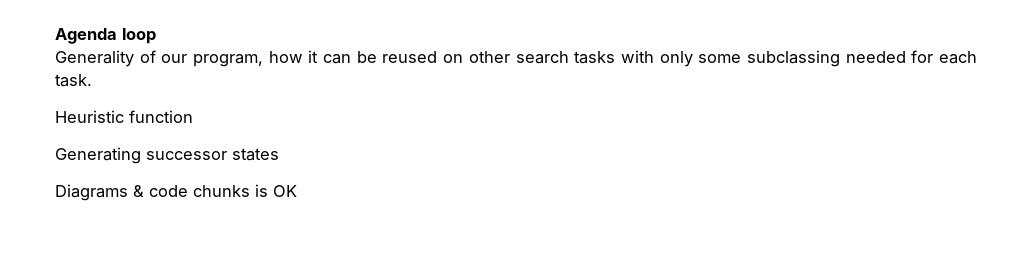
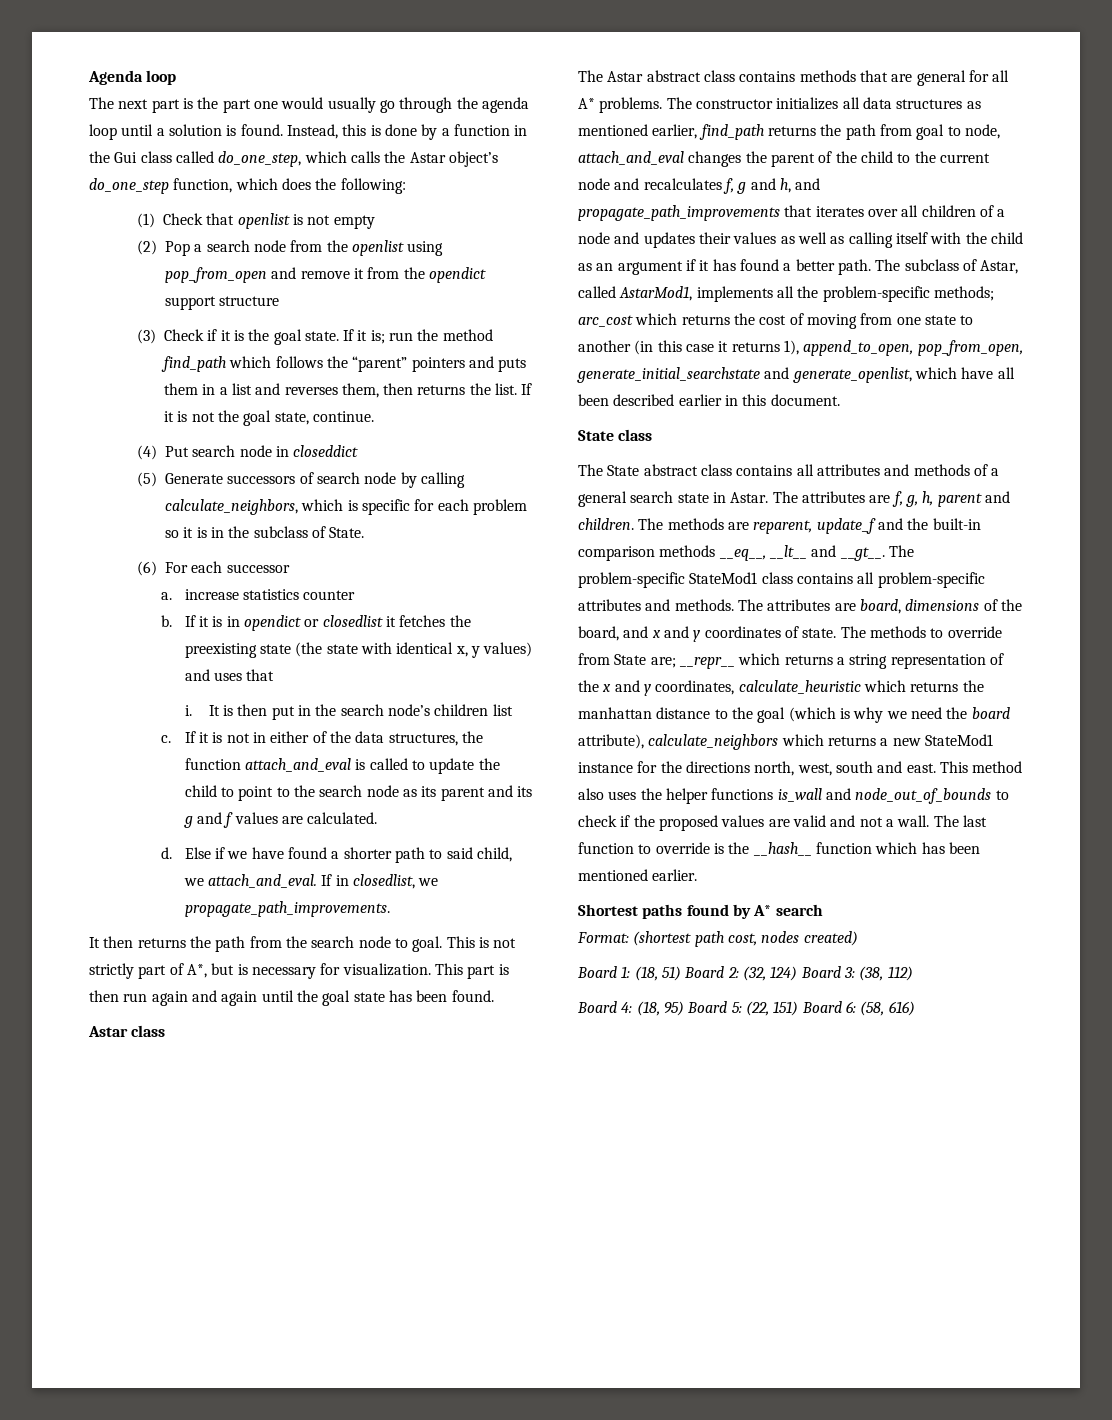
[55,50,978,67] [55,74,92,87] [55,110,193,123] [55,147,279,164] [55,184,297,201] Generality of our program, how it can be reused on other search tasks with only some subclassing needed for each task. // Heuristic function // Generating successor states // Diagrams & code chunks is OK -> [89,97,529,113] [89,124,528,140] [89,151,498,167] [89,178,406,194] [136,213,375,229] [136,240,444,256] [164,267,486,283] [164,296,280,310] [136,329,493,345] [160,356,527,372] [163,383,533,398] [163,410,374,426] [136,445,359,460] [136,472,465,488] [164,499,527,515] [164,526,365,538] [136,561,290,576] [160,589,356,600] [160,615,471,631] [184,642,533,658] [184,669,275,681] [184,704,513,720] [160,731,483,746] [184,758,500,774] [184,785,533,801] [183,812,378,828] [160,847,512,863] [183,874,439,889] [184,901,390,917] [89,936,517,952] [89,963,509,979] [89,990,494,1006] [88,1025,166,1037] [578,70,1010,86] [578,97,981,113] [578,124,1000,140] [578,151,990,167] [578,178,821,194] [578,205,1006,221] [578,232,1023,248] [578,259,1019,275] [578,286,994,302] [578,313,974,329] [578,340,1023,356] [577,367,1015,383] [578,394,840,406] [578,429,653,441] [578,464,1000,476] [578,491,1010,507] [578,518,981,534] [578,545,914,561] [578,572,985,588] [578,599,1022,614] [578,626,1002,642] [578,653,1004,669] [578,680,984,696] [578,707,1010,723] [578,734,993,750] [578,761,1023,776] [578,788,1009,804] [578,815,987,831] [578,842,980,856] [578,869,698,881] [578,904,823,919] [577,931,858,947] [577,966,913,981] [577,1001,915,1016] The next part is the part one would usually go through the agenda loop until a solution is found. Instead, this is done by a function in the Gui class called do_one_step, which calls the Astar object’s do_one_step function, which does the following: // (1) Check that openlist is not empty // (2) Pop a search node from the openlist using pop_from_open and remove it from the opendict support structure // (3) Check if it is the goal state. If it is; run the method find_path which follows the “parent” pointers and puts them in a list and reverses them, then returns the list. If it is not the goal state, continue. // (4) Put search node in closeddict // (5) Generate successors of search node by calling calculate_neighbors, which is specific for each problem so it is in the subclass of State. // (6) For each successor // a. increase statistics counter // b. If it is in opendict or closedlist it fetches the preexisting state (the state with identical x, y values) and uses that // i. It is then put in the search node’s children list // c. If it is not in either of the data structures, the function attach_and_eval is called to update the child to point to the search node as its parent and its g and f values are calculated. // d. Else if we have found a shorter path to said child, we attach_and_eval. If in closedlist, we propagate_path_improvements. // It then returns the path from the search node to goal. This is not strictly part of A*, but is necessary for visualization. This part is then run again and again until the goal state has been found. // Astar class // The Astar abstract class contains methods that are general for all A* problems. The constructor initializes all data structures as mentioned earlier, find_path returns the path from goal to node, attach_and_eval changes the parent of the child to the current node and recalculates f, g and h, and propagate_path_improvements that iterates over all children of a node and updates their values as well as calling itself with the child as an argument if it has found a better path. The subclass of Astar, called AstarMod1, implements all the problem-specific methods; arc_cost which returns the cost of moving from one state to another (in this case it returns 1), append_to_open, pop_from_open, generate_initial_searchstate and generate_openlist, which have all been described earlier in this document. // State class // The State abstract class contains all attributes and methods of a general search state in Astar. The attributes are f, g, h, parent and children. The methods are reparent, update_f and the built-in comparison methods __eq__, __lt__ and __gt__. The problem-specific StateMod1 class contains all problem-specific attributes and methods. The attributes are board, dimensions of the board, and x and y coordinates of state. The methods to override from State are; __repr__ which returns a string representation of the x and y coordinates, calculate_heuristic which returns the manhattan distance to the goal (which is why we need the board attribute), calculate_neighbors which returns a new StateMod1 instance for the directions north, west, south and east. This method also uses the helper functions is_wall and node_out_of_bounds to check if the proposed values are valid and not a wall. The last function to override is the __hash__ function which has been mentioned earlier. // Shortest paths found by A* search // Format: (shortest path cost, nodes created) // Board 1: (18, 51) Board 2: (32, 124) Board 3: (38, 112) // Board 4: (18, 95) Board 5: (22, 151) Board 6: (58, 616)

